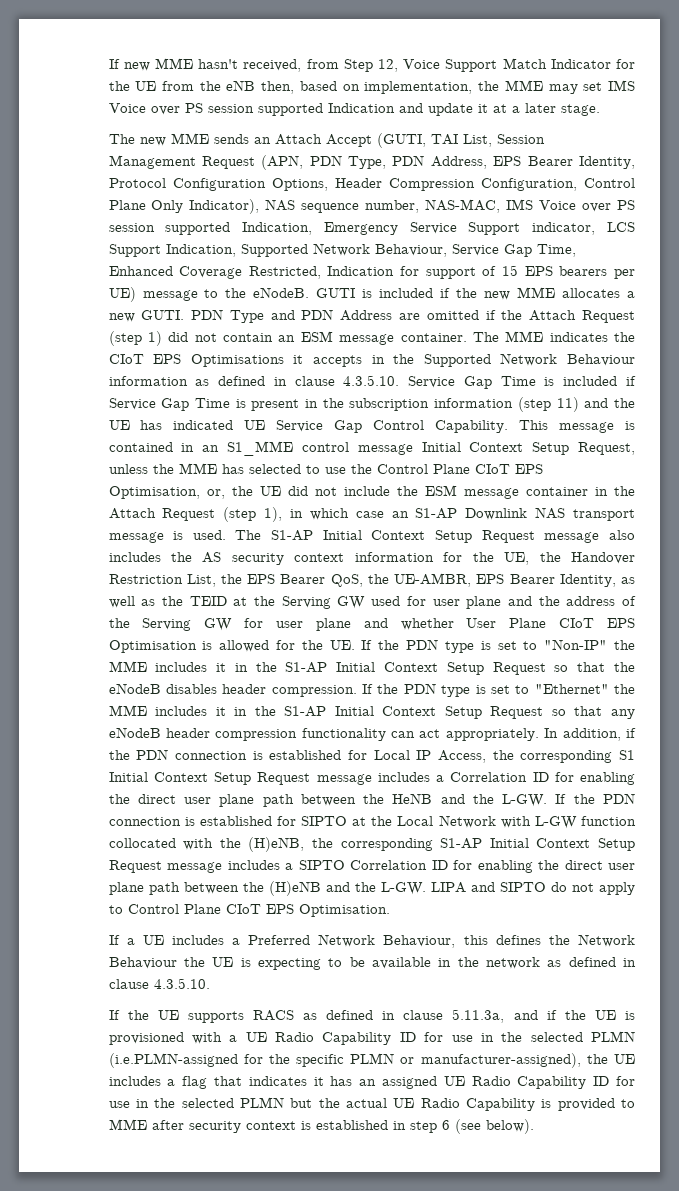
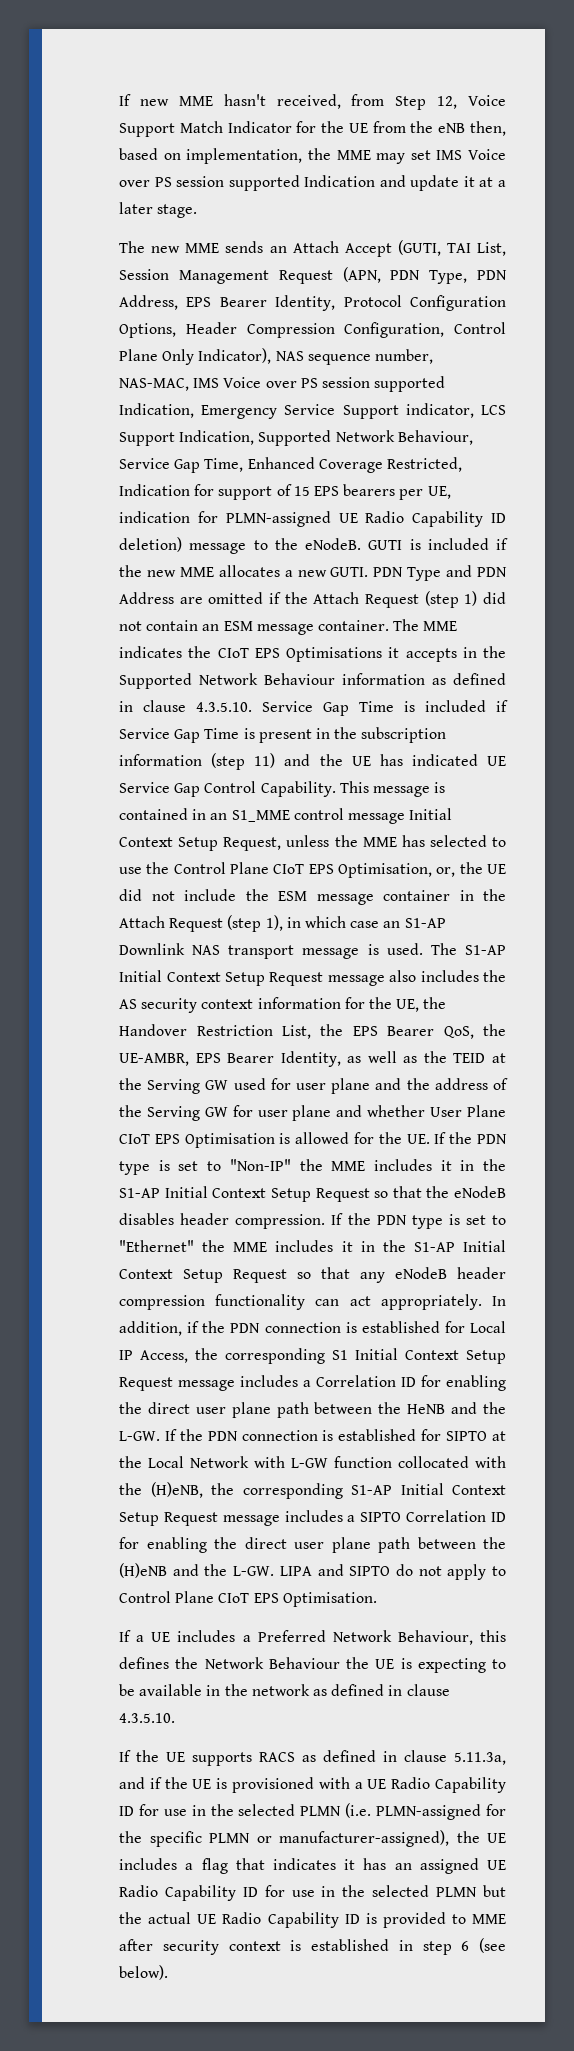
[108,287,136,302] UE) -> [427,486,451,499] [119,511,507,527] [119,537,183,552] UE, indication for PLMN-assigned UE Radio Capability ID deletion)
[108,1053,238,1068] (i.e.PLMN-assigned -> [345,1803,482,1820] (i.e. PLMN-assigned
(535, 1104) none -> [344,1914,360,1924] ID

